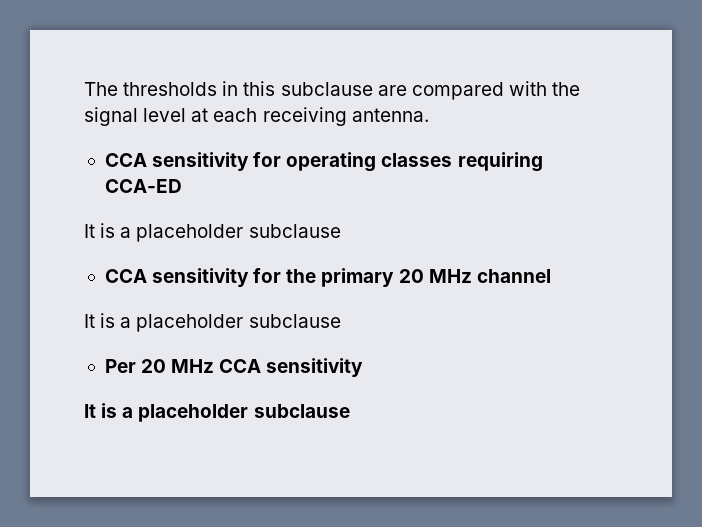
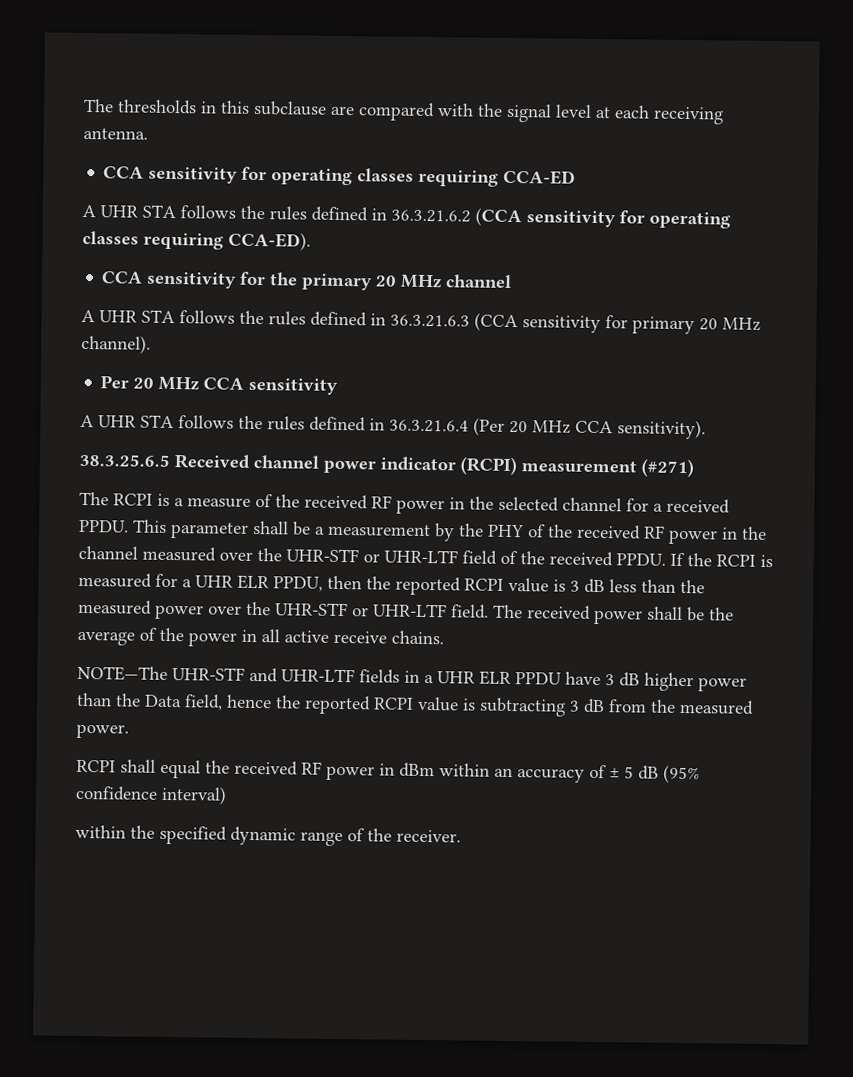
[84,223,341,242] It is a placeholder subclause -> [82,204,731,229] [82,230,311,251] A UHR STA follows the rules defined in 36.3.21.6.2 (CCA sensitivity for operating classes requiring CCA-ED).
[84,313,341,332] It is a placeholder subclause -> [81,309,761,335] [81,334,151,354] A UHR STA follows the rules defined in 36.3.21.6.3 (CCA sensitivity for primary 20 MHz channel).
[84,403,350,422] It is a placeholder subclause -> [80,414,706,440] [79,453,694,478] [79,491,730,515] [79,519,767,545] [78,545,773,568] [78,572,705,596] [78,599,734,625] [77,627,444,647] [77,665,747,692] [77,692,754,717] [76,723,129,739] [76,759,700,784] [75,785,227,805] [75,824,461,847] A UHR STA follows the rules defined in 36.3.21.6.4 (Per 20 MHz CCA sensitivity). // 38.3.25.6.5 Received channel power indicator (RCPI) measurement (#271) // The RCPI is a measure of the received RF power in the selected channel for a received PPDU. This parameter shall be a measurement by the PHY of the received RF power in the channel measured over the UHR-STF or UHR-LTF field of the received PPDU. If the RCPI is measured for a UHR ELR PPDU, then the reported RCPI value is 3 dB less than the measured power over the UHR-STF or UHR-LTF field. The received power shall be the average of the power in all active receive chains. // NOTE—The UHR-STF and UHR-LTF fields in a UHR ELR PPDU have 3 dB higher power than the Data field, hence the reported RCPI value is subtracting 3 dB from the measured power. // RCPI shall equal the received RF power in dBm within an accuracy of ± 5 dB (95% confidence interval) // within the specified dynamic range of the receiver.

